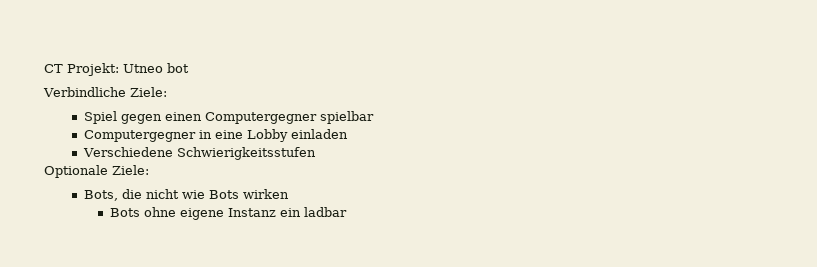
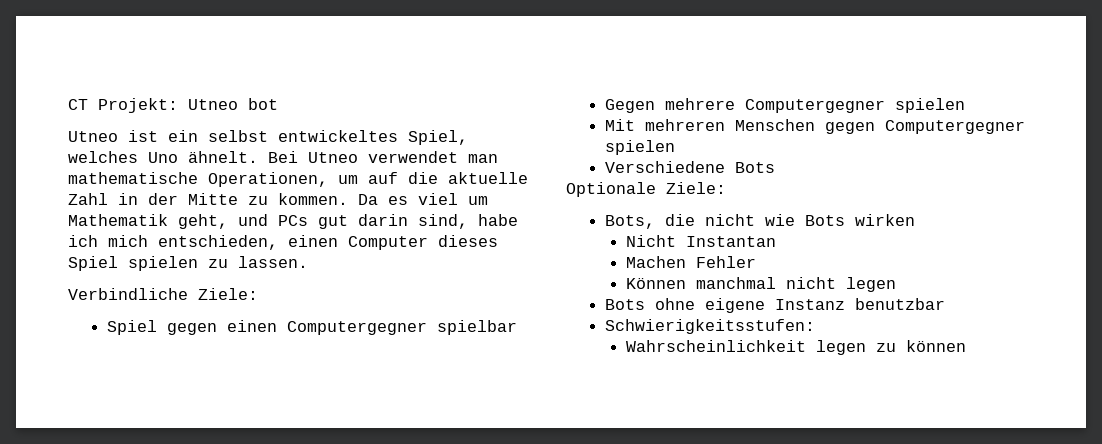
(189, 68) none -> [68,130,468,145] [68,151,498,163] [68,172,528,187] [68,193,488,205] [68,214,518,229] [68,235,498,250] [68,256,308,271] // Utneo ist ein selbst entwickeltes Spiel, welches Uno ähnelt. Bei Utneo verwendet man mathematische Operationen, um auf die aktuelle Zahl in der Mitte zu kommen. Da es viel um Mathematik geht, und PCs gut darin sind, habe ich mich entschieden, einen Computer dieses Spiel spielen zu lassen.
[84,129,349,142] Computergegner in eine Lobby einladen -> [605,98,966,113] [605,119,1026,134] [605,140,676,155] Gegen mehrere Computergegner spielen // Mit mehreren Menschen gegen Computergegner spielen
[177,147,317,160] Schwierigkeitsstufen -> [735,162,776,173] Bots
[110,207,348,220] Bots ohne eigene Instanz ein ladbar -> [625,235,776,247] [625,256,756,268] [625,277,896,292] [605,298,946,313] [605,319,816,334] [625,340,966,355] Nicht Instantan // Machen Fehler // Können manchmal nicht legen // Bots ohne eigene Instanz benutzbar // Schwierigkeitsstufen: // Wahrscheinlichkeit legen zu können

